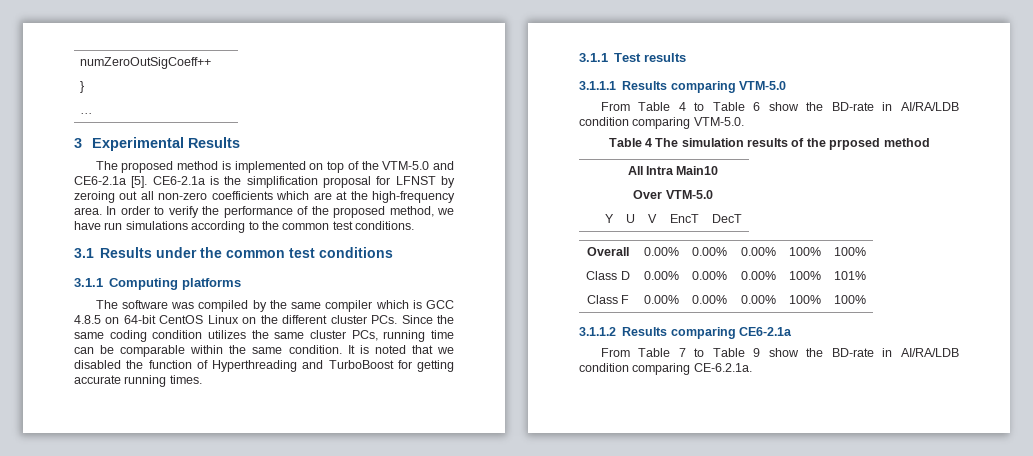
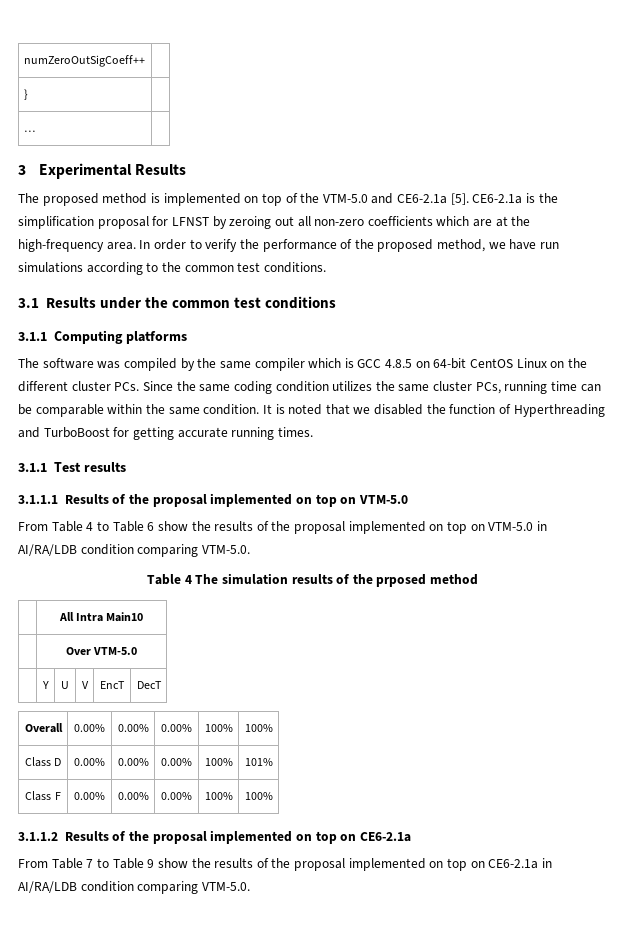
[670,81,736,93] comparing -> [112,493,357,507] of the proposal implemented on top on
[831,102,874,111] BD-rate -> [214,521,534,534] results of the proposal implemented on top on VTM-5.0
[670,327,736,339] comparing -> [112,830,357,844] of the proposal implemented on top on
[831,348,959,357] [579,363,752,375] BD-rate in AI/RA/LDB condition comparing CE-6.2.1a. -> [214,858,552,871] [18,881,250,894] results of the proposal implemented on top on CE6-2.1a in AI/RA/LDB condition comparing VTM-5.0.

